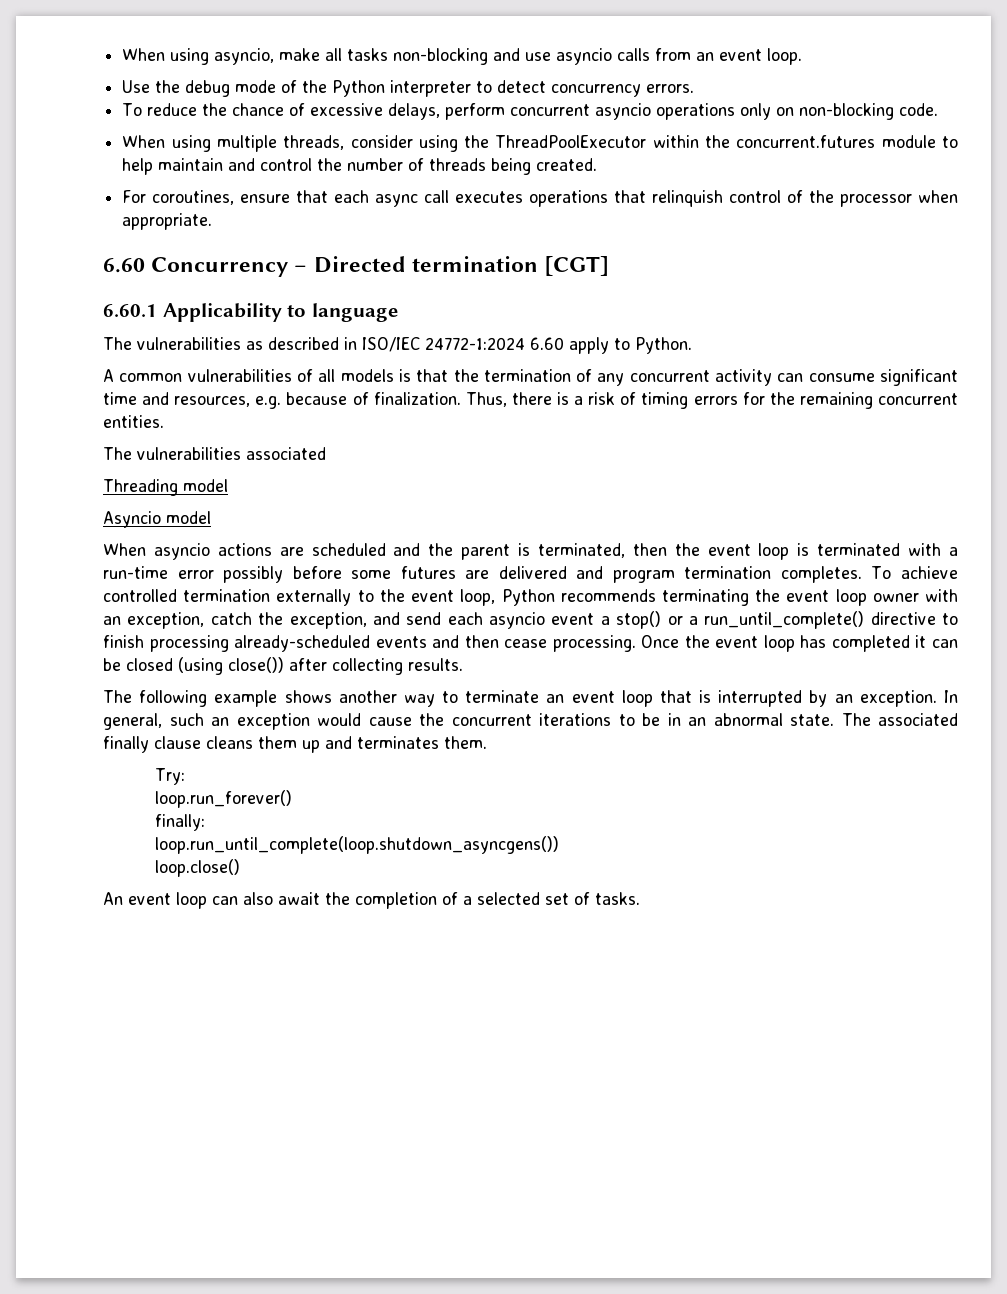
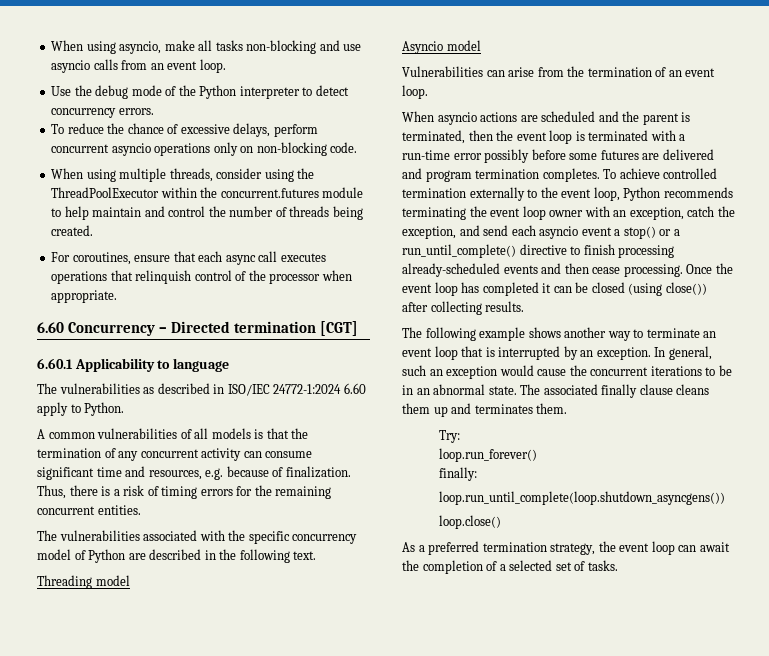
[103,479,228,496] [103,511,211,528] // Threading model // Asyncio model -> [199,530,358,544] [37,549,317,563] [37,575,130,589] [402,40,481,54] [402,66,716,77] [402,85,428,99] with the specific concurrency model of Python are described in the following text. // Threading model // Asyncio model // Vulnerabilities can arise from the termination of an event loop.
[103,892,123,905] An -> [402,541,616,555] As a preferred termination strategy, the
[243,892,273,905] also -> (697, 548) none

